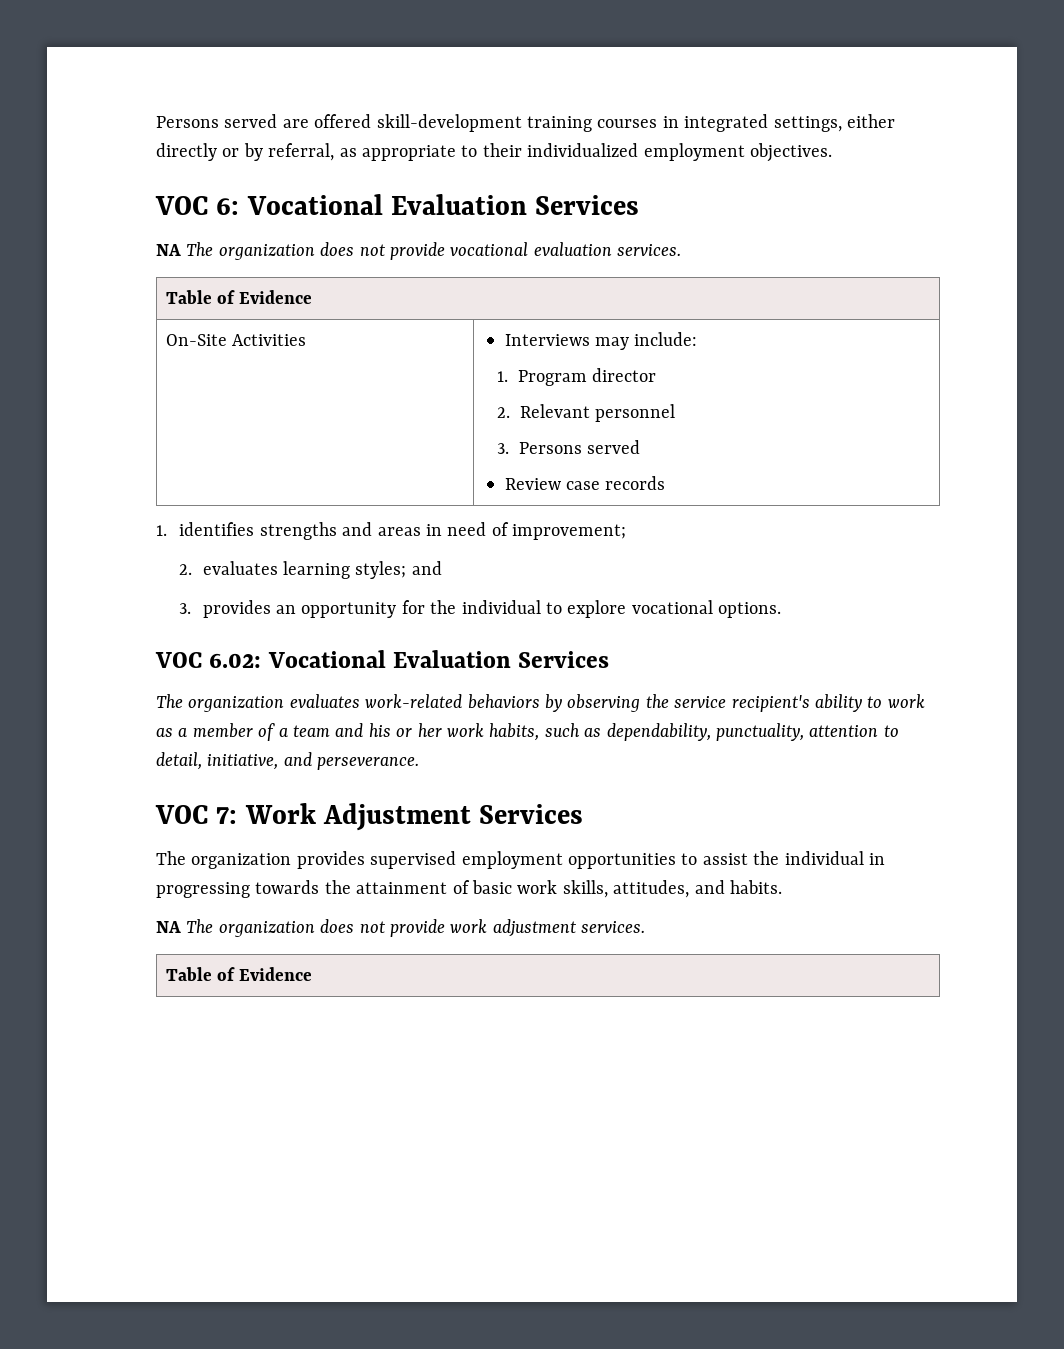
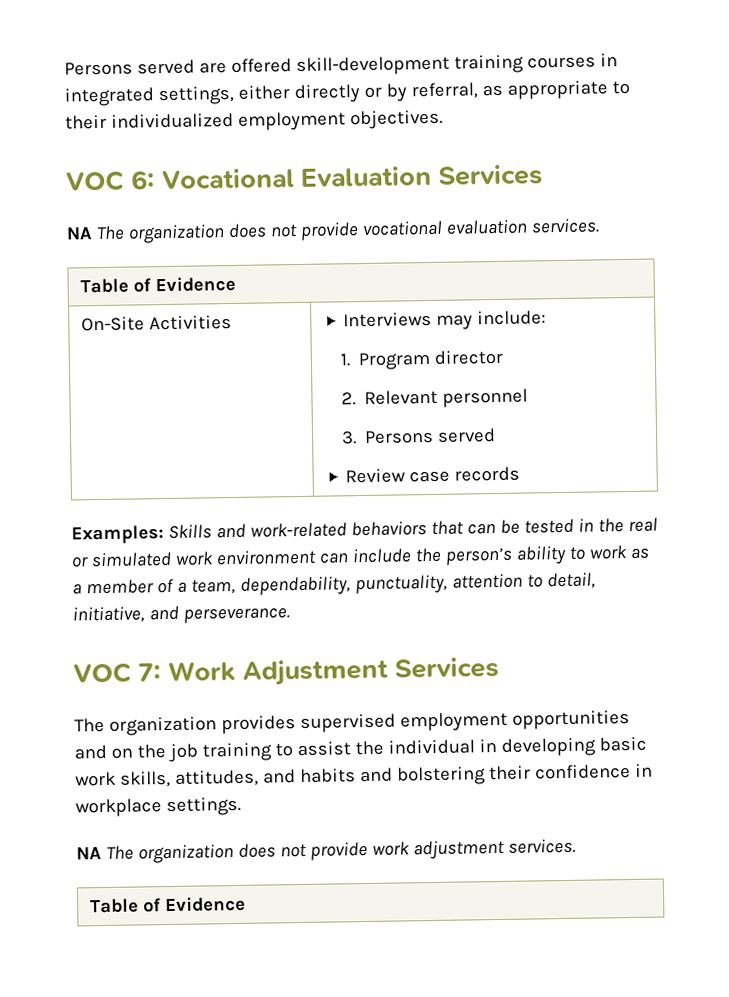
[156,522,627,540] [179,561,442,579] [179,600,782,618] [155,650,610,668] [156,694,810,712] 1. identifies strengths and areas in need of improvement; // 2. evaluates learning styles; and // 3. provides an opportunity for the individual to explore vocational options. // VOC 6.02: Vocational Evaluation Services // The organization evaluates work-related behaviors by observing the service recipient's -> [71,517,658,545] [71,547,513,568] Examples: Skills and work-related behaviors that can be tested in the real or simulated work environment can include the person’s
[293,723,602,741] team and his or her work habits, such as -> [190,578,236,595] team,
(676, 861) none -> [74,742,272,763] and on the job training
[156,880,470,898] progressing towards the attainment of -> [500,737,596,757] developing
[729,880,782,894] habits. -> [299,763,653,786] [75,796,241,818] habits and bolstering their confidence in workplace settings.

